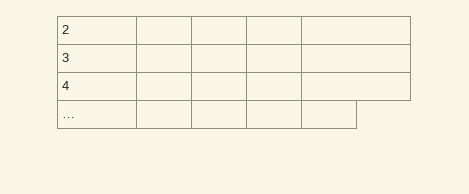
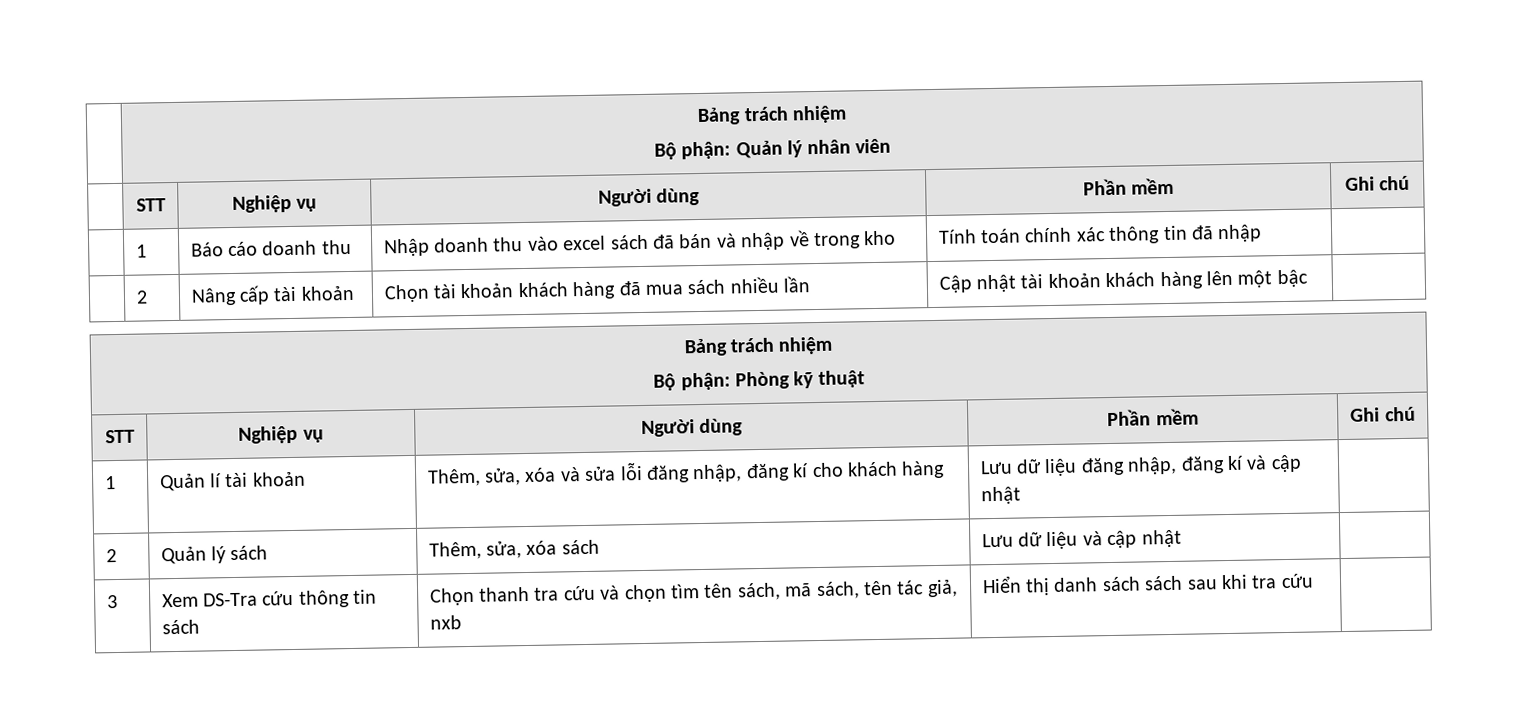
[62,25,70,34] [62,53,70,62] [62,81,70,90] [62,117,76,118] 2 | | | | // 3 | | | | // 4 | | | | // … | | | -> [697,105,847,125] [654,138,891,160] [135,198,166,212] [231,194,318,213] [597,187,701,207] [1082,177,1175,196] [1344,175,1411,191] [135,244,147,258] [190,239,352,257] [383,230,897,257] [937,224,1263,244] [135,290,148,304] [190,285,355,306] [383,276,812,303] [938,269,1308,293] [683,336,834,357] [653,370,865,391] [104,429,135,444] [238,425,324,444] [640,418,744,438] [1107,408,1199,427] [1350,406,1416,422] [104,476,116,490] [159,471,306,492] [426,460,946,487] [979,454,1302,477] [980,486,1021,505] [105,549,117,563] [160,545,269,565] [428,539,600,560] [981,529,1182,550] [106,595,118,609] [161,589,378,608] [161,619,200,635] [429,579,958,606] [429,615,462,630] [981,573,1314,596] | Bảng trách nhiệm // Bộ phận: Quản lý nhân viên // | STT | Nghiệp vụ | Người dùng | Phần mềm | Ghi chú // | 1 | Báo cáo doanh thu | Nhập doanh thu vào excel sách đã bán và nhập về trong kho | Tính toán chính xác thông tin đã nhập | // | 2 | Nâng cấp tài khoản | Chọn tài khoản khách hàng đã mua sách nhiều lần | Cập nhật tài khoản khách hàng lên một bậc | // Bảng trách nhiệm // Bộ phận: Phòng kỹ thuật // STT | Nghiệp vụ | Người dùng | Phần mềm | Ghi chú // 1 | Quản lí tài khoản | Thêm, sửa, xóa và sửa lỗi đăng nhập, đăng kí cho khách hàng | Lưu dữ liệu đăng nhập, đăng kí và cập nhật | // 2 | Quản lý sách | Thêm, sửa, xóa sách | Lưu dữ liệu và cập nhật | // 3 | Xem DS-Tra cứu thông tin sách | Chọn thanh tra cứu và chọn tìm tên sách, mã sách, tên tác giả, nxb | Hiển thị danh sách sách sau khi tra cứu

